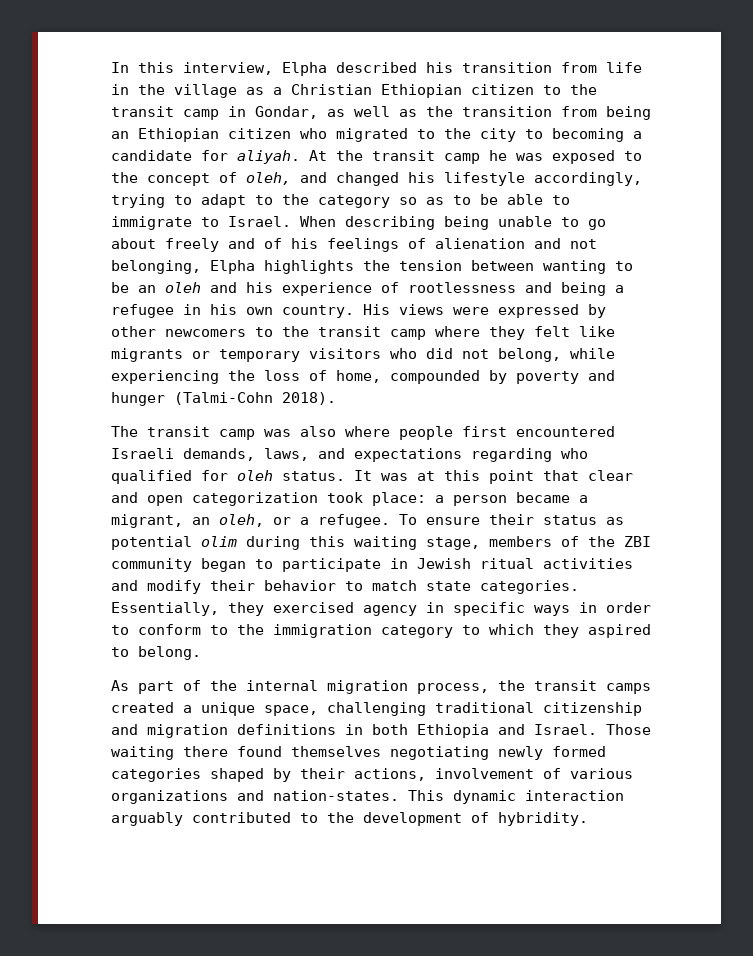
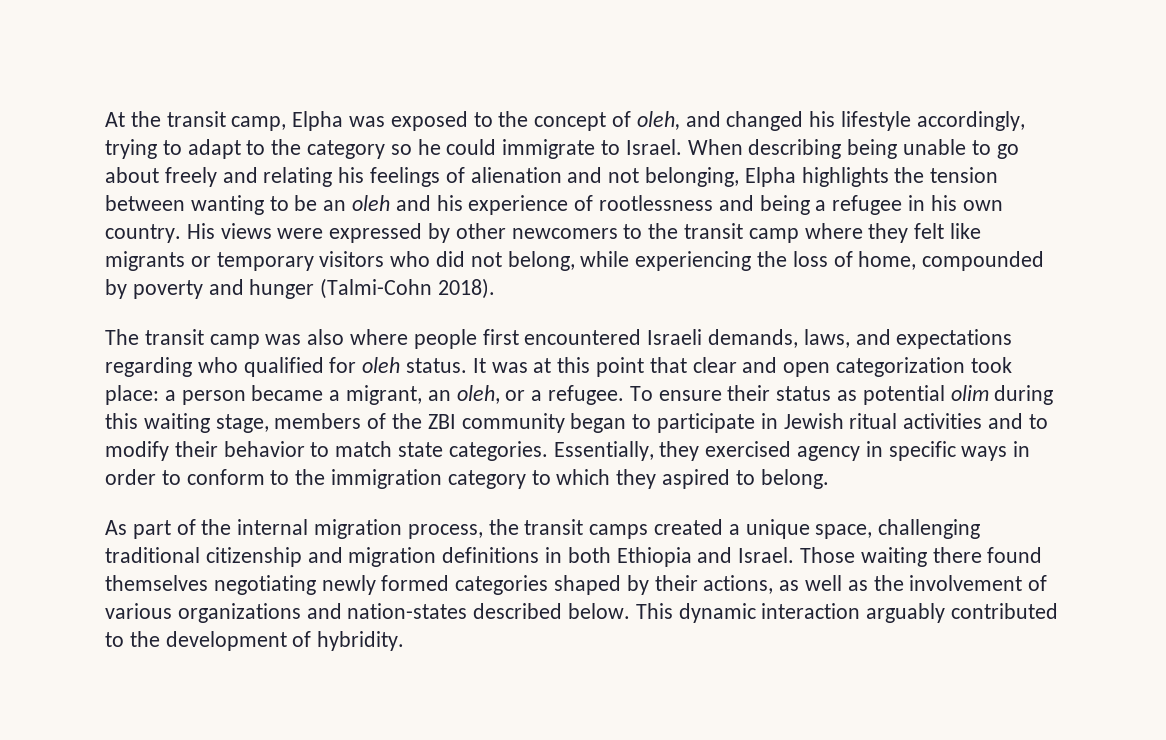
[111,62,642,76] [111,84,597,98] [111,106,651,120] [111,128,642,142] [111,150,300,164] In this interview, Elpha described his transition from life in the village as a Christian Ethiopian citizen to the transit camp in Gondar, as well as the transition from being an Ethiopian citizen who migrated to the city to becoming a candidate for aliyah. -> (105, 119) none
[444,150,507,164] camp he -> [231,111,344,131] camp, Elpha
[426,194,570,205] as to be able to -> [417,139,497,155] he could
[264,238,282,249] of -> [263,167,333,187] relating
(138, 585) none -> [1028,414,1048,429] to
(426, 774) none -> [779,575,904,591] as well as the
[273,790,399,801] nation-states. -> [347,603,631,619] nation-states described below.

